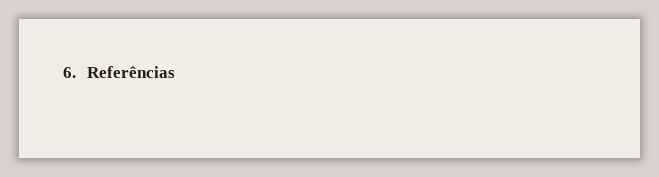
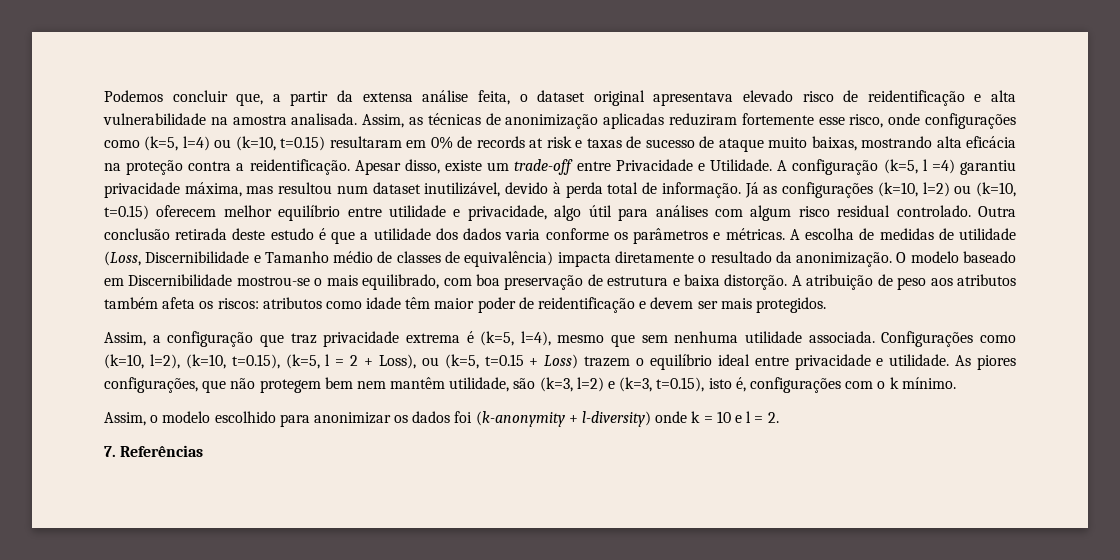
[63,67,76,78] 6. -> [104,90,1016,106] [103,113,1016,129] [104,136,1016,152] [104,159,1016,175] [104,182,1016,198] [104,205,1016,221] [104,228,1016,244] [104,251,1016,267] [104,274,1017,290] [104,297,826,313] [104,331,1016,347] [104,354,1016,370] [104,377,956,393] [104,411,779,427] [104,446,116,457] Podemos concluir que, a partir da extensa análise feita, o dataset original apresentava elevado risco de reidentificação e alta vulnerabilidade na amostra analisada. Assim, as técnicas de anonimização aplicadas reduziram fortemente esse risco, onde configurações como (k=5, l=4) ou (k=10, t=0.15) resultaram em 0% de records at risk e taxas de sucesso de ataque muito baixas, mostrando alta eficácia na proteção contra a reidentificação. Apesar disso, existe um trade-off entre Privacidade e Utilidade. A configuração (k=5, l =4) garantiu privacidade máxima, mas resultou num dataset inutilizável, devido à perda total de informação. Já as configurações (k=10, l=2) ou (k=10, t=0.15) oferecem melhor equilíbrio entre utilidade e privacidade, algo útil para análises com algum risco residual controlado. Outra conclusão retirada deste estudo é que a utilidade dos dados varia conforme os parâmetros e métricas. A escolha de medidas de utilidade (Loss, Discernibilidade e Tamanho médio de classes de equivalência) impacta diretamente o resultado da anonimização. O modelo baseado em Discernibilidade mostrou-se o mais equilibrado, com boa preservação de estrutura e baixa distorção. A atribuição de peso aos atributos também afeta os riscos: atributos como idade têm maior poder de reidentificação e devem ser mais protegidos. // Assim, a configuração que traz privacidade extrema é (k=5, l=4), mesmo que sem nenhuma utilidade associada. Configurações como (k=10, l=2), (k=10, t=0.15), (k=5, l = 2 + Loss), ou (k=5, t=0.15 + Loss) trazem o equilíbrio ideal entre privacidade e utilidade. As piores configurações, que não protegem bem nem mantêm utilidade, são (k=3, l=2) e (k=3, t=0.15), isto é, configurações com o k mínimo. // Assim, o modelo escolhido para anonimizar os dados foi (k-anonymity + l-diversity) onde k = 10 e l = 2. // 7.

